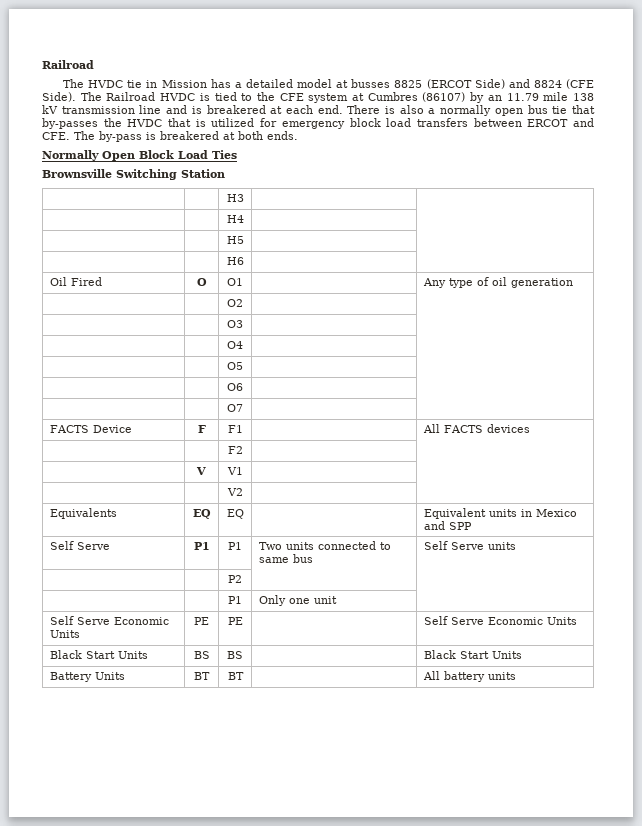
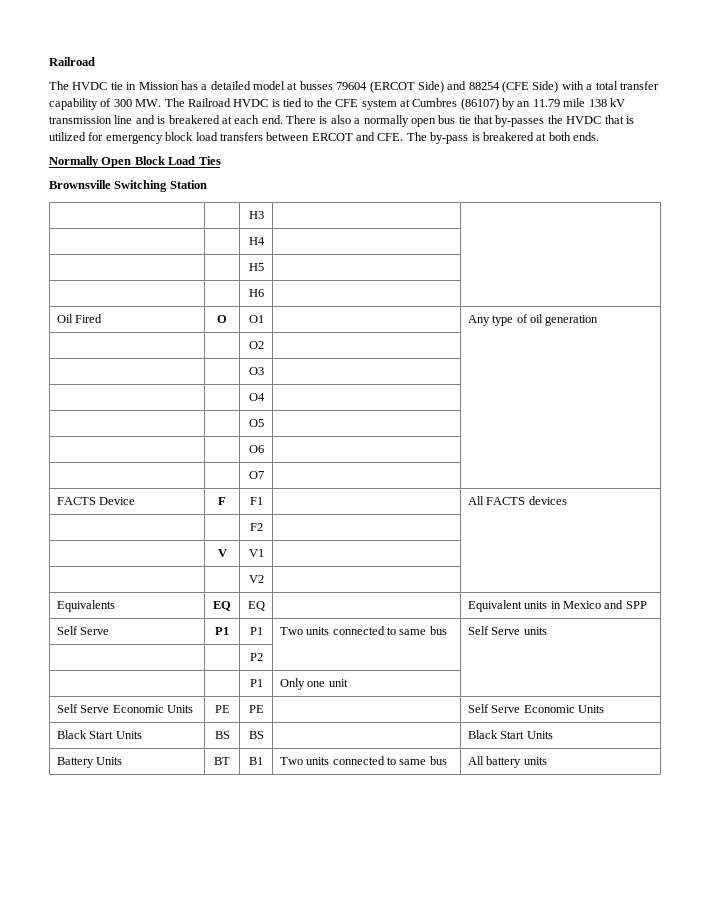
[394,80,423,88] 8825 -> [336,82,368,90] 79604
[533,79,594,89] [42,92,76,102] 8824 (CFE Side). -> [468,81,659,93] [49,98,162,110] 88254 (CFE Side) with a total transfer capability of 300 MW.
[227,672,244,680] BT | -> [249,757,263,765] [279,756,447,765] B1 | Two units connected to same bus

